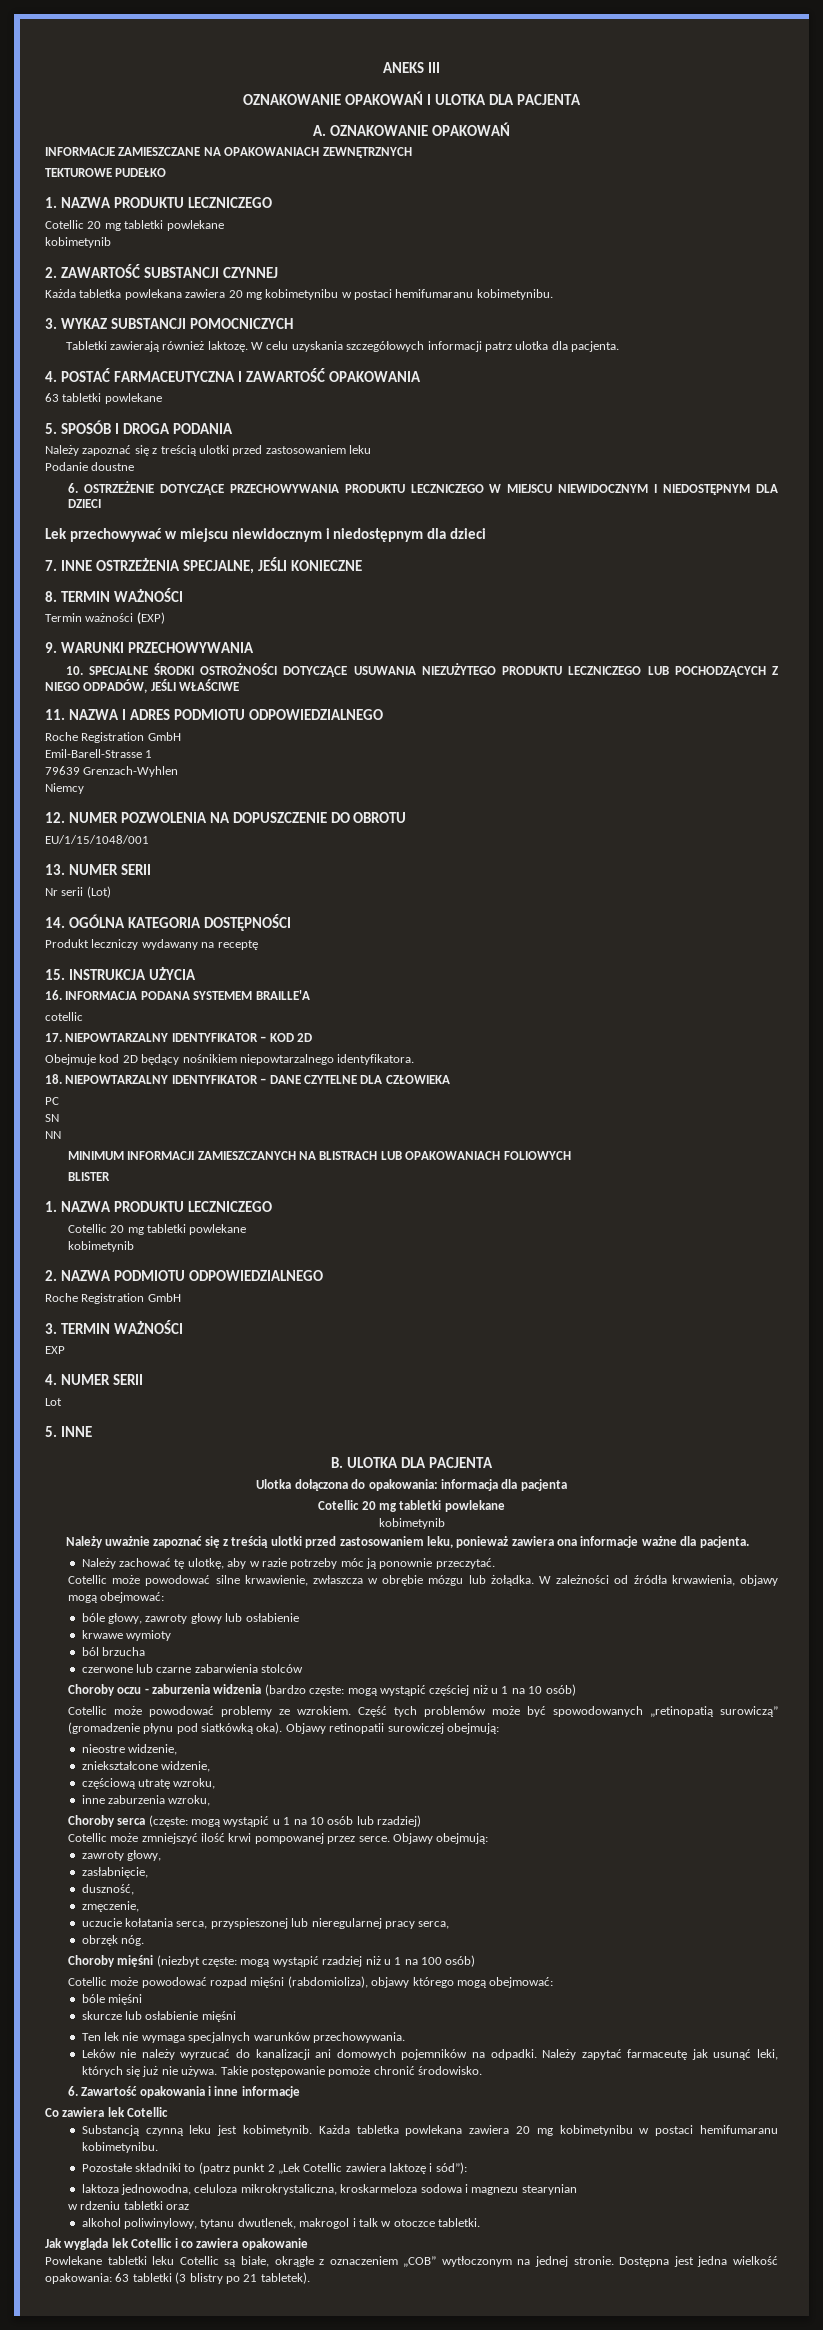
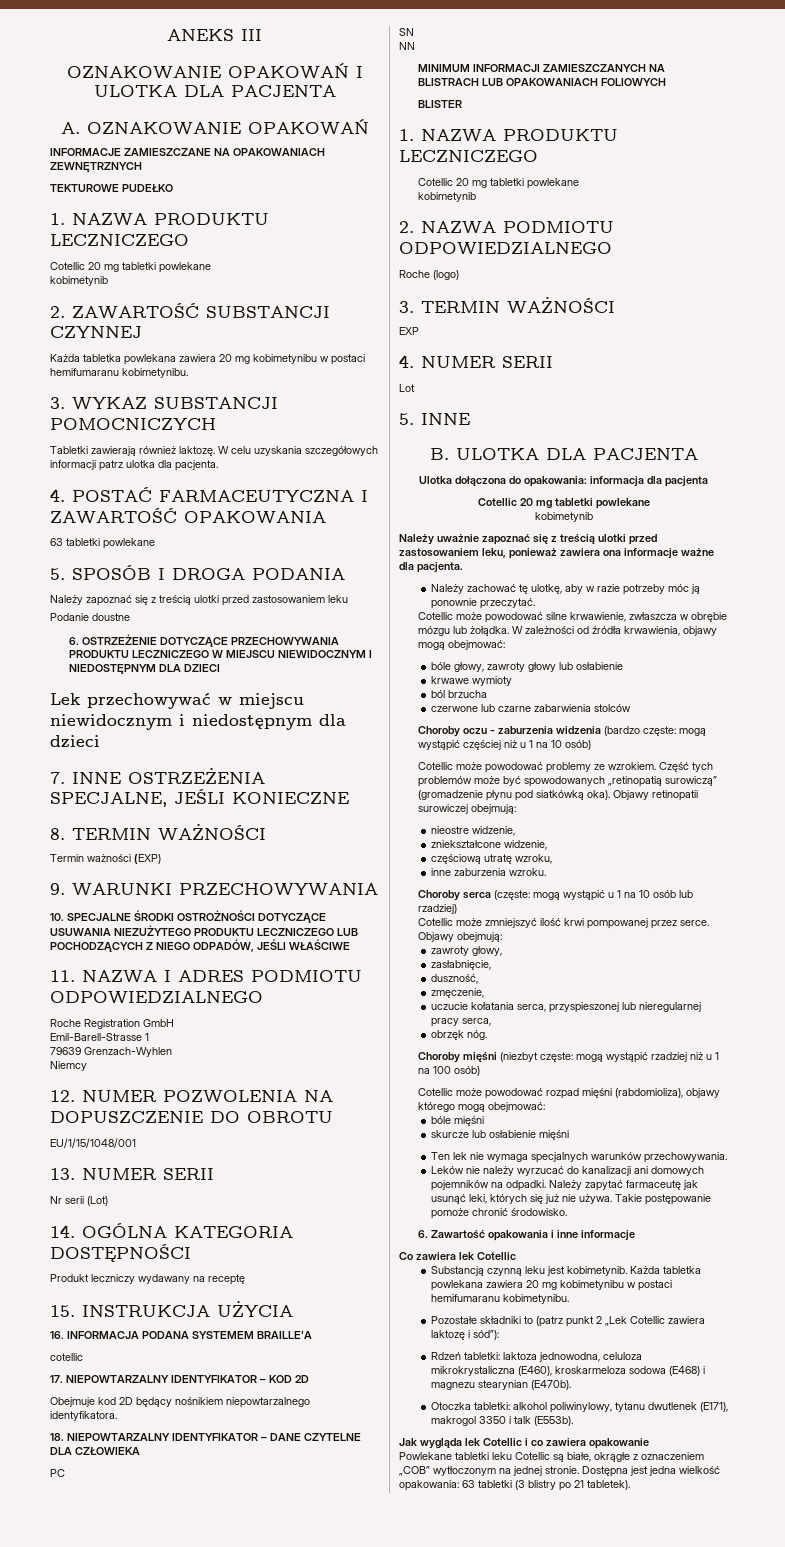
[81,1293,181,1304] Registration GmbH -> [433,270,459,280] (logo)
[168,1795,211,1806] wzroku, -> [508,868,546,876] wzroku.
(467, 2168) none -> [430,1352,500,1360] Rdzeń tabletki:
[240,2184,337,2195] mikrokrystaliczna, -> [430,1366,552,1376] mikrokrystaliczna (E460),
(462, 2188) none -> [668,1366,700,1376] (E468)
[67,2201,190,2210] [81,2218,481,2229] // w rdzeniu tabletki oraz // alkohol poliwinylowy, tytanu dwutlenek, makrogol i talk w otoczce tabletki. -> [530,1380,571,1390] [430,1402,728,1413] [430,1416,573,1426] (E470b). // Otoczka tabletki: alkohol poliwinylowy, tytanu dwutlenek (E171), makrogol 3350 i talk (E553b).

